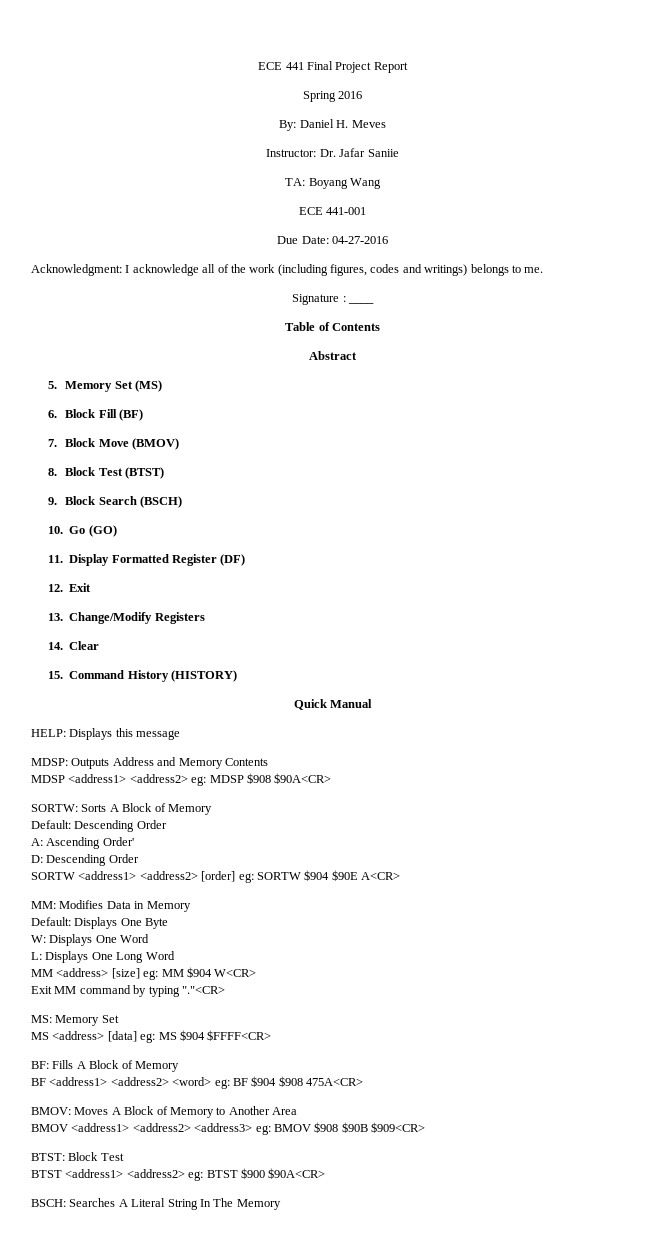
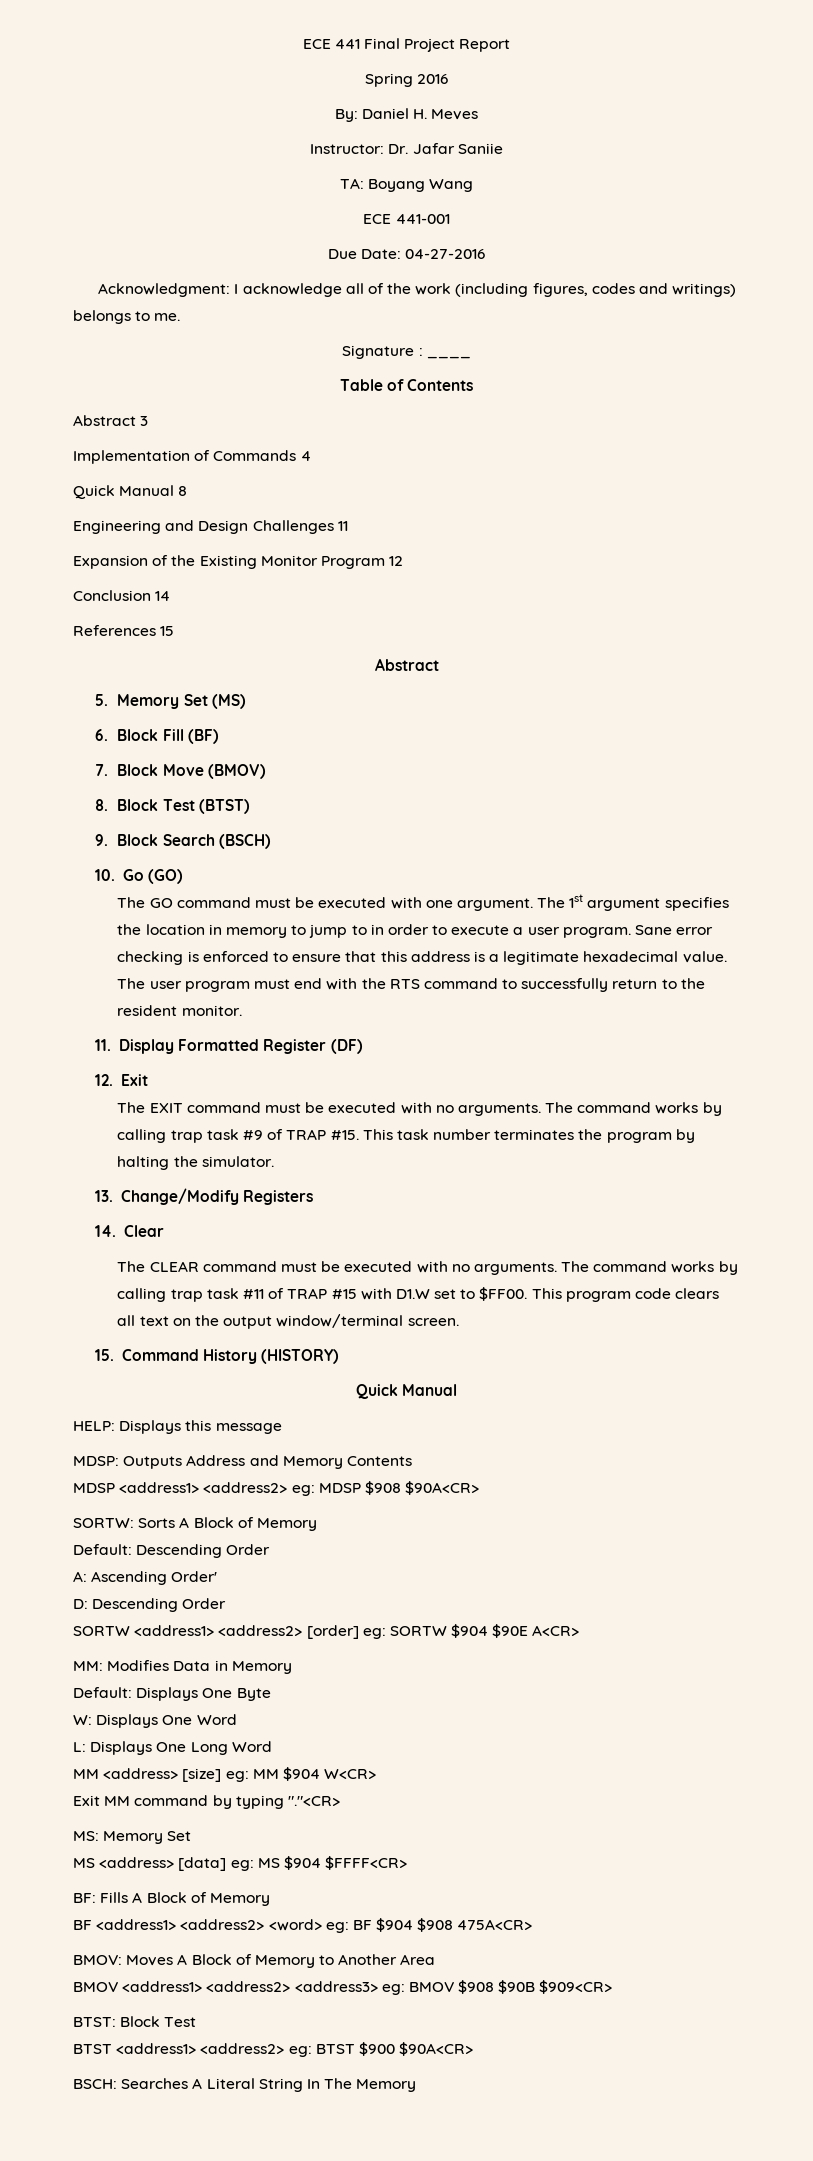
(380, 327) none -> [73,415,149,426] [73,450,311,464] [73,485,188,499] [73,520,348,534] [73,555,404,569] [73,590,171,601] [73,625,175,636] // Abstract 3 // Implementation of Commands 4 // Quick Manual 8 // Engineering and Design Challenges 11 // Expansion of the Existing Monitor Program 12 // Conclusion 14 // References 15
(117, 531) none -> [117,894,729,911] [117,924,714,938] [117,951,727,965] [117,978,705,992] [117,1005,242,1016] // The GO command must be executed with one argument. The 1st argument specifies the location in memory to jump to in order to execute a user program. Sane error checking is enforced to ensure that this address is a legitimate hexadecimal value. The user program must end with the RTS command to successfully return to the resident monitor.
(92, 587) none -> [117,1102,722,1116] [117,1129,695,1143] [117,1156,274,1170] // The EXIT command must be executed with no arguments. The command works by calling trap task #9 of TRAP #15. This task number terminates the program by halting the simulator.
(100, 645) none -> [117,1261,738,1275] [117,1287,720,1302] [117,1314,459,1329] // The CLEAR command must be executed with no arguments. The command works by calling trap task #11 of TRAP #15 with D1.W set to $FF00. This program code clears all text on the output window/terminal screen.

